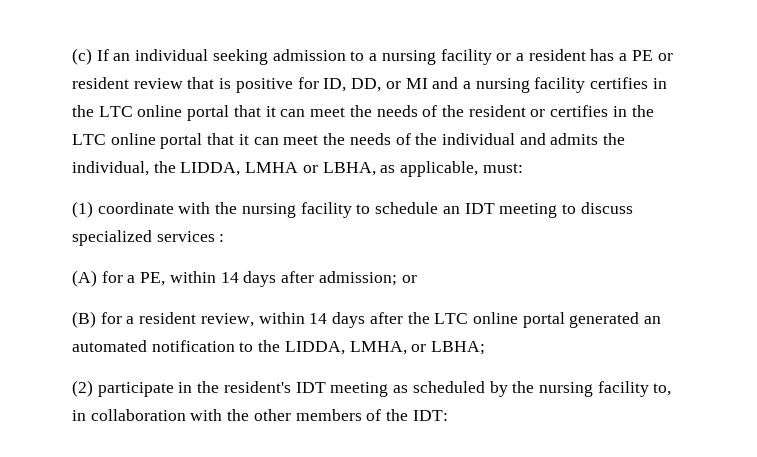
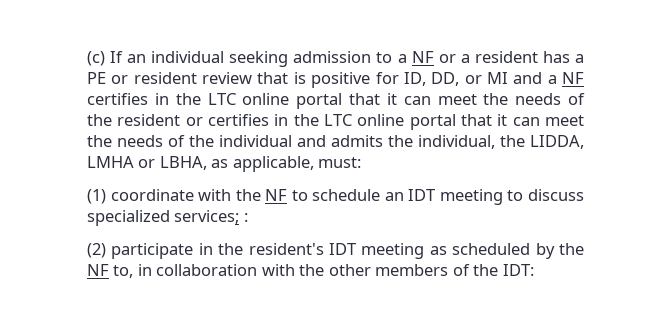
[381,49,492,65] nursing facility -> [411,51,434,63] NF
[475,77,586,93] nursing facility -> [561,72,584,84] NF
[241,202,352,218] nursing facility -> [265,189,288,201] NF
[156,231,215,242] services -> [174,210,240,224] services;
[72,270,417,287] [72,311,662,328] [72,340,486,355] // (A) for a PE, within 14 days after admission; or // (B) for a resident review, within 14 days after the LTC online portal generated an automated notification to the LIDDA, LMHA, or LBHA; -> (248, 217) none
[538,381,649,397] nursing facility -> [87,264,109,276] NF

